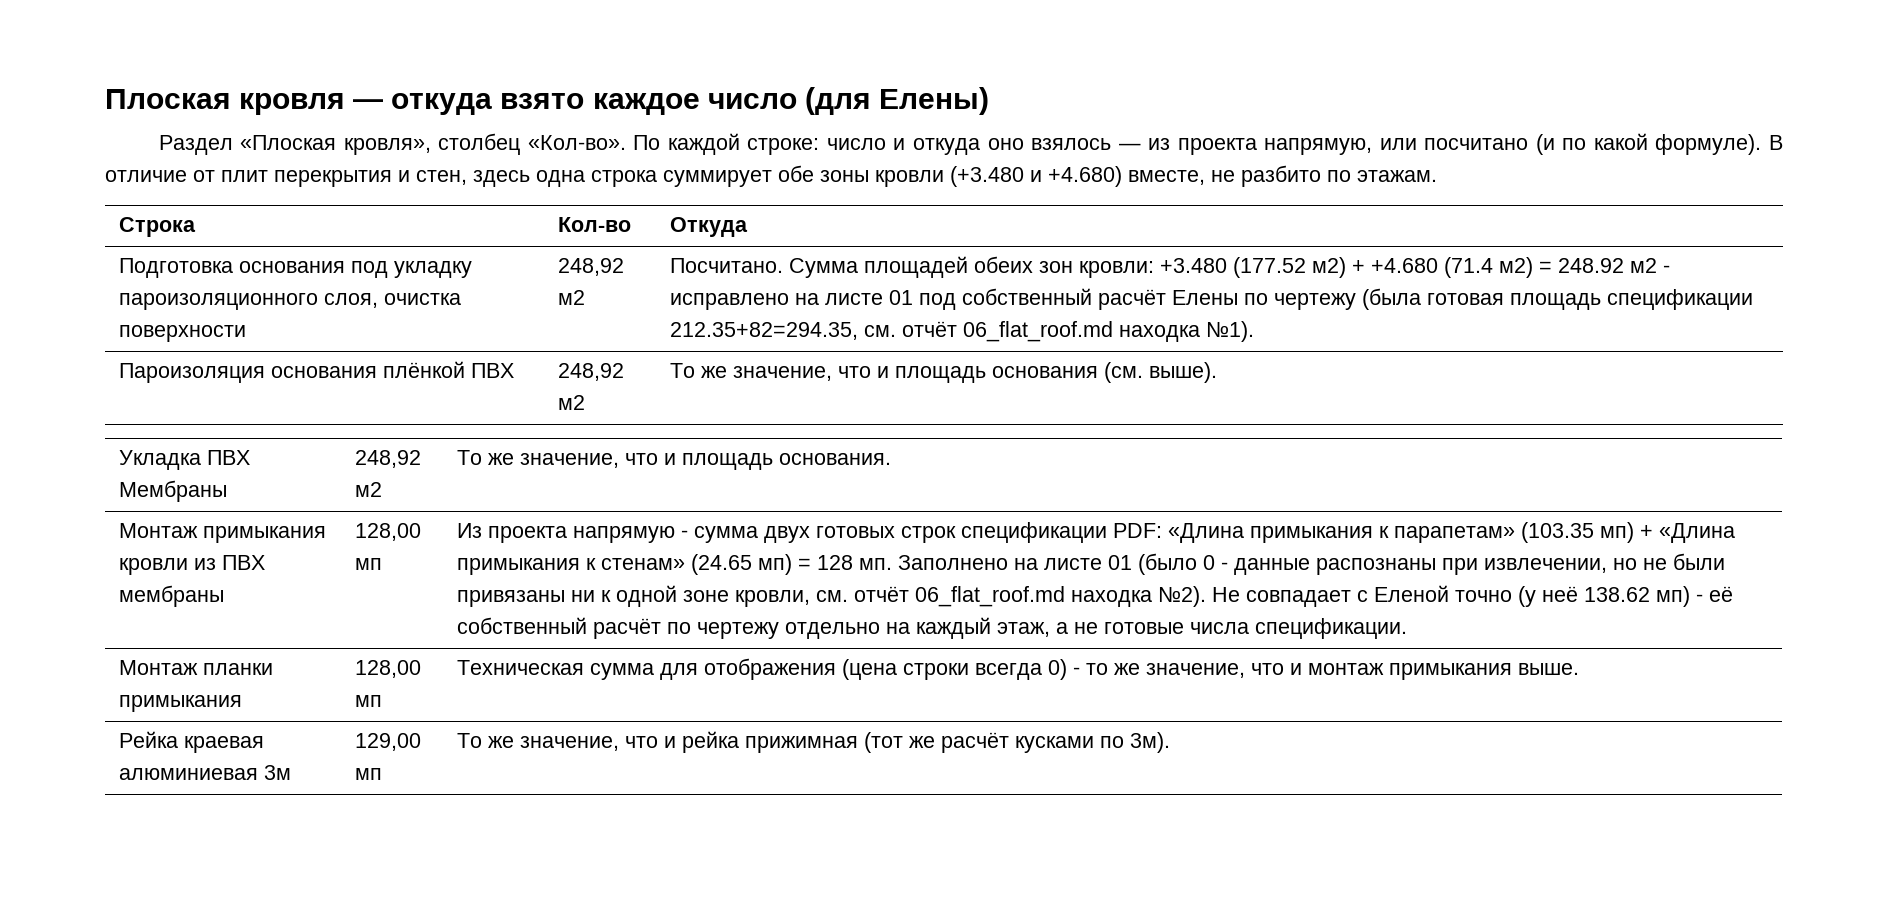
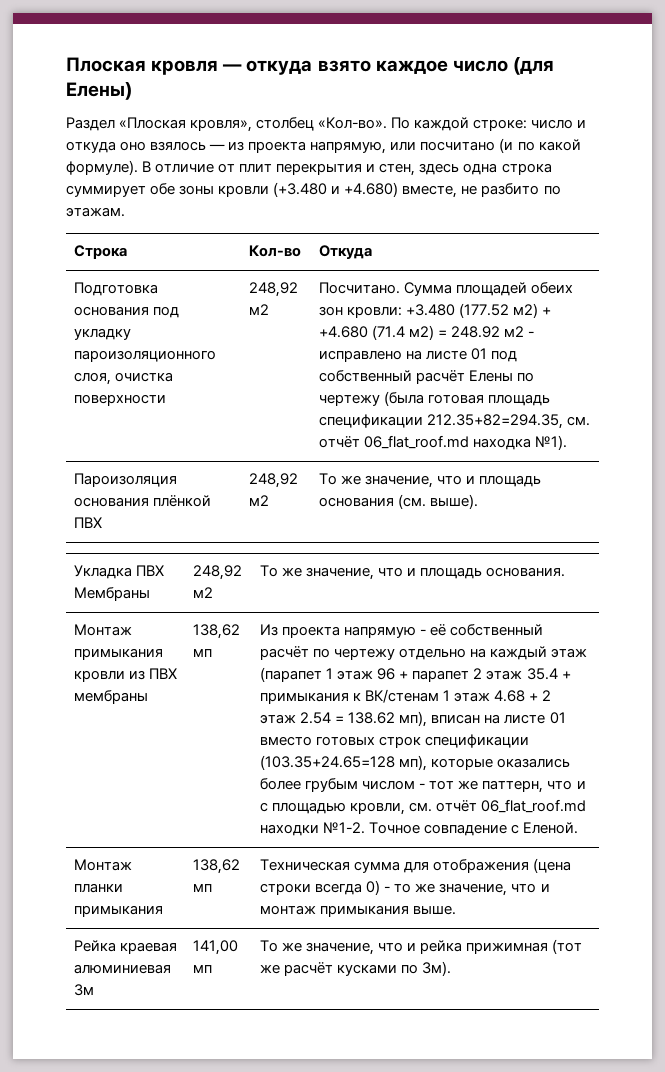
[355,523,422,541] 128,00 -> [193,624,241,639] 138,62
[694,522,1736,543] [457,553,1726,575] [457,585,1704,607] сумма двух готовых строк спецификации PDF: «Длина примыкания к парапетам» (103.35 мп) + «Длина примыкания к стенам» (24.65 мп) = 128 мп. Заполнено на листе 01 (было 0 - данные распознаны при извлечении, но не были привязаны ни к одной зоне кровли, см. отчёт 06_flat_roof.md находка №2). Не совпадает с Еленой точно (у неё 138.62 мп) - -> (427, 632) none
[997,618,1408,639] этаж, а не готовые числа спецификации. -> [551,648,588,658] [260,667,571,682] [260,689,552,704] [260,711,566,727] [260,734,530,748] [260,755,571,771] [260,778,586,793] [260,799,587,815] [260,822,579,836] этаж (парапет 1 этаж 96 + парапет 2 этаж 35.4 + примыкания к ВК/стенам 1 этаж 4.68 + 2 этаж 2.54 = 138.62 мп), вписан на листе 01 вместо готовых строк спецификации (103.35+24.65=128 мп), которые оказались более грубым числом - тот же паттерн, что и с площадью кровли, см. отчёт 06_flat_roof.md находки №1-2. Точное совпадение с Еленой.
[355,660,422,678] 128,00 -> [193,859,241,874] 138,62
[355,733,422,751] 129,00 -> [193,940,239,955] 141,00

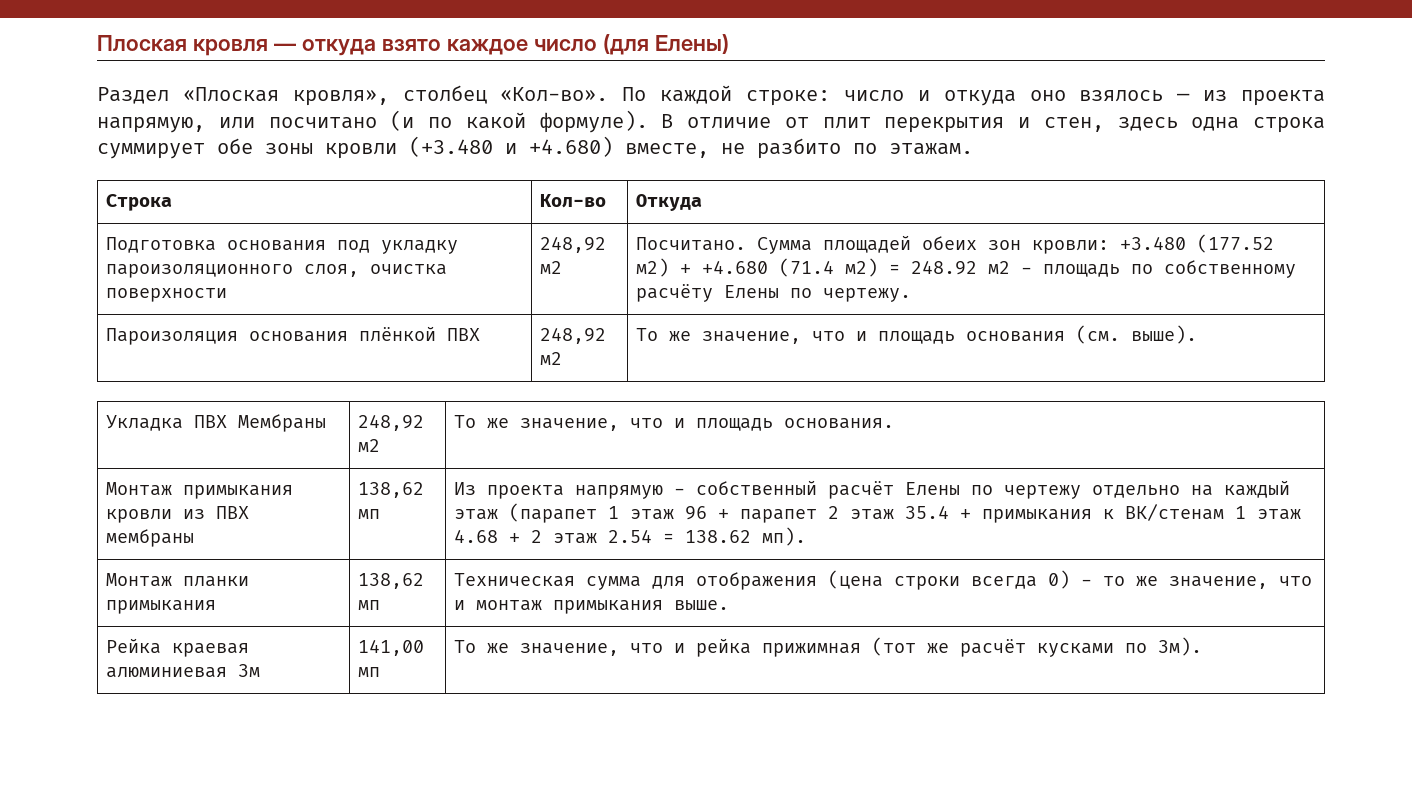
[319,348,518,362] [319,370,535,384] [319,391,551,406] [319,414,591,429] [319,435,568,450] исправлено на листе 01 под собственный расчёт Елены по чертежу (была готовая площадь спецификации 212.35+82=294.35, см. отчёт 06_flat_roof.md находка №1). -> [1043,260,1297,278] [636,284,912,302] площадь по собственному расчёту Елены по чертежу.
[430,624,544,636] [260,646,310,660] её собственный расчёт -> [696,480,961,499] собственный расчёт Елены
[399,711,566,727] [260,734,530,748] [260,755,571,771] [260,778,586,793] [260,799,587,815] [260,822,579,836] мп), вписан на листе 01 вместо готовых строк спецификации (103.35+24.65=128 мп), которые оказались более грубым числом - тот же паттерн, что и с площадью кровли, см. отчёт 06_flat_roof.md находки №1-2. Точное совпадение с Еленой. -> [762,527,807,546] мп).

